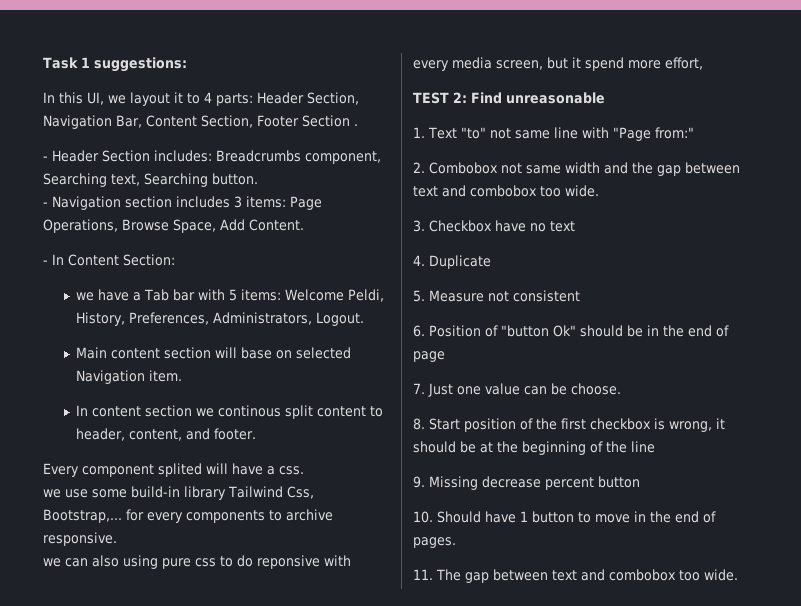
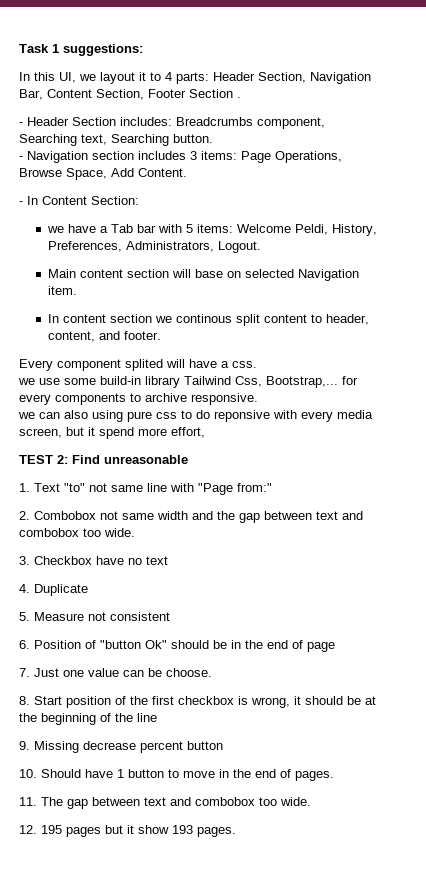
(738, 575) none -> [19,825,236,837] // 12. 195 pages but it show 193 pages.

